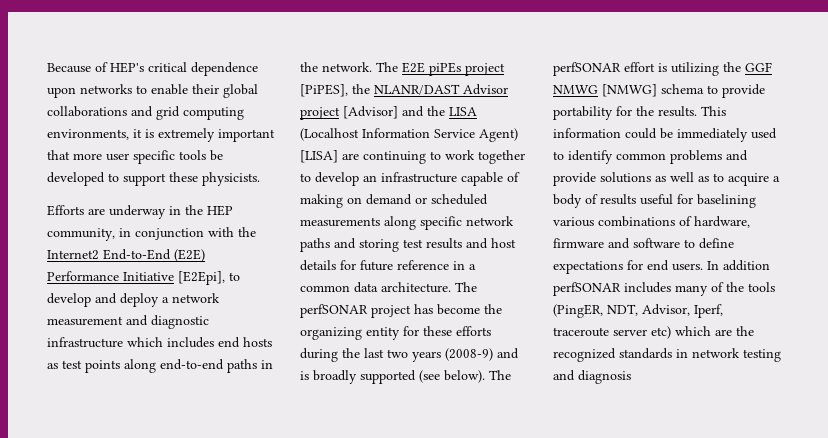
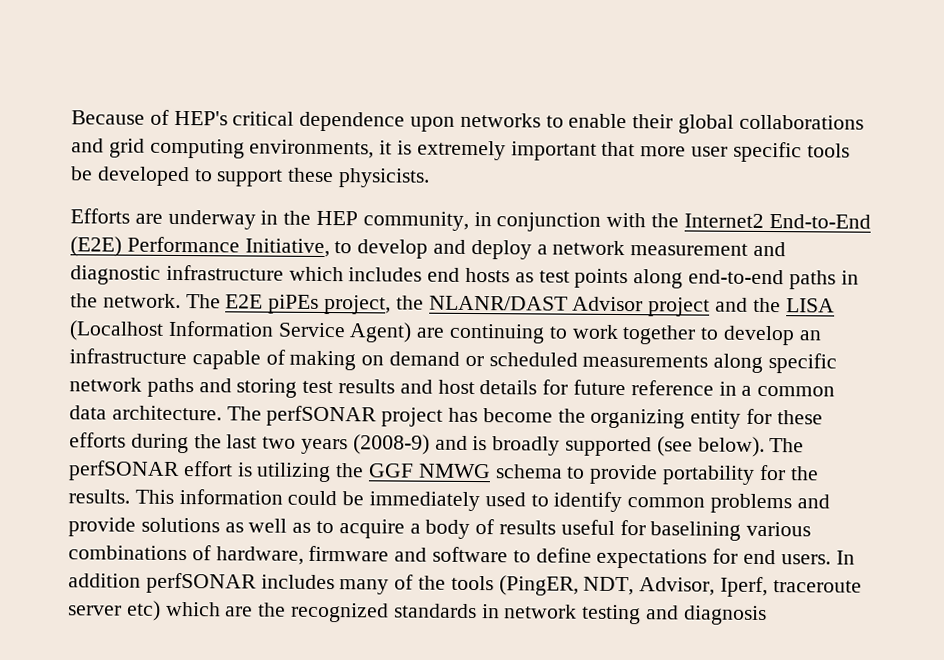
[123,271,225,285] Initiative [E2Epi], -> [244,238,330,258] Initiative,
[465,63,505,76] [300,84,348,97] project [PiPES], -> [324,294,392,315] project,
[343,106,398,119] [Advisor] -> (711, 307) none
[300,150,338,163] [LISA] -> (413, 332) none
[602,84,657,97] [NMWG] -> (491, 471) none

